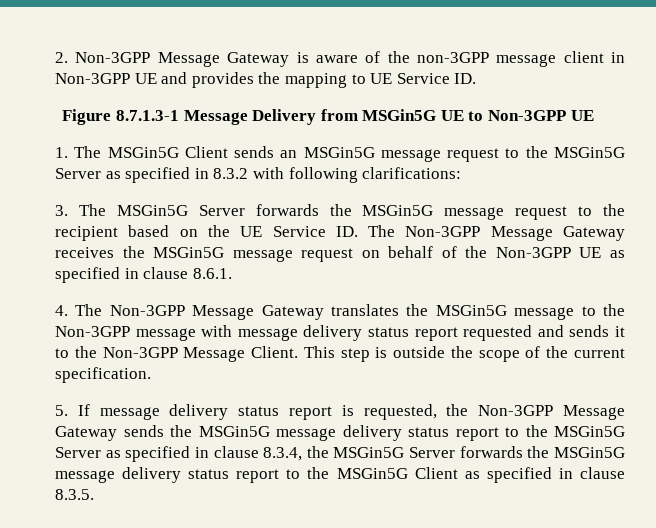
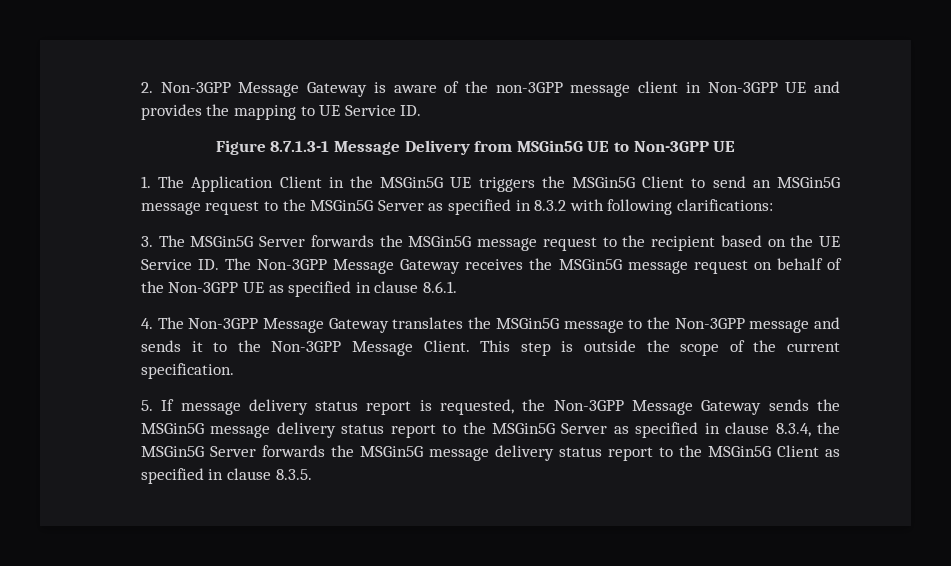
[107,146,275,158] MSGin5G Client sends -> [191,176,746,192] Application Client in the MSGin5G UE triggers the MSGin5G Client to send
[201,325,533,341] with message delivery status report requested -> (810, 326) none

